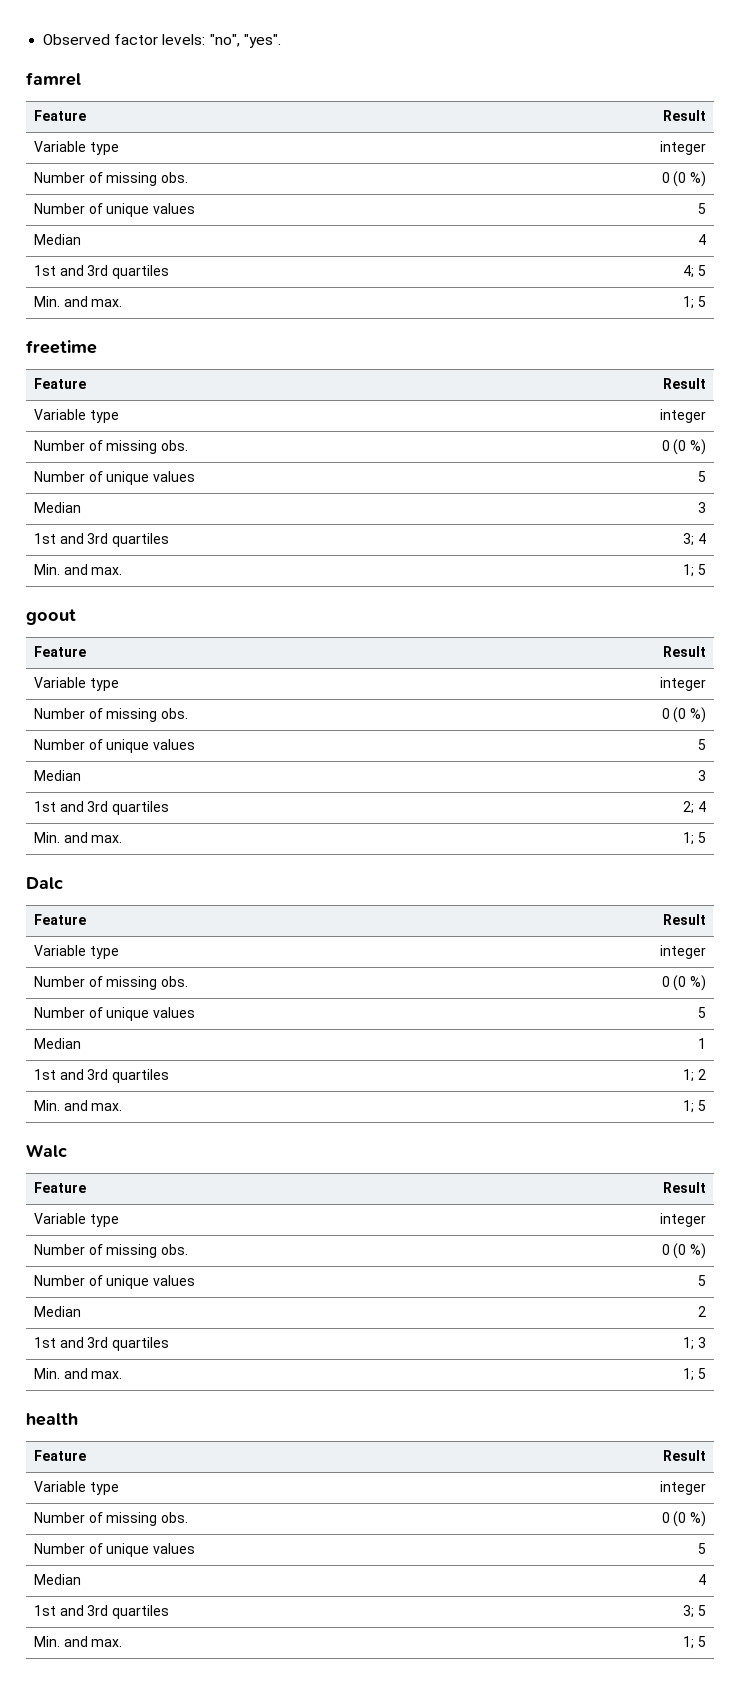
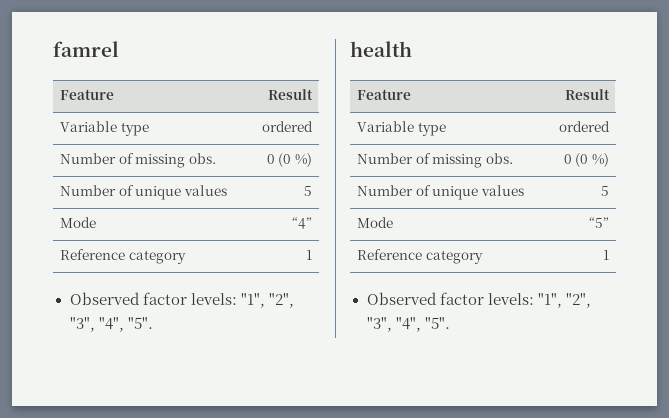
[43,34,281,48] Observed factor levels: "no", "yes". // -> (53, 49) none
[660,141,707,155] integer -> [261,121,313,132] ordered
[33,234,81,245] [698,234,707,245] [33,265,170,279] [683,265,707,278] [33,296,123,307] [683,296,707,309] [26,340,97,354] [33,378,86,389] [663,378,707,389] [33,409,119,423] [660,409,707,423] Median | 4 // 1st and 3rd quartiles | 4; 5 // Min. and max. | 1; 5 // freetime // Feature | Result // Variable type | integer -> [60,217,97,228] [291,217,312,229] [60,249,186,264] [305,250,312,260] [69,292,294,308] [69,317,153,332] [350,41,412,57] [357,89,412,100] [564,89,610,100] [357,121,446,136] [558,121,610,132] Mode | “4” // Reference category | 1 // Observed factor levels: "1", "2", "3", "4", "5". // health // Feature | Result // Variable type | ordered
[33,502,81,513] [698,502,707,513] [33,533,170,547] [683,533,707,546] [33,564,123,575] [683,564,707,577] [26,609,76,625] [33,646,86,657] [663,646,707,657] [33,677,119,691] [660,677,707,691] [33,708,189,722] [661,707,707,723] [33,739,196,753] [698,739,707,750] [33,770,81,781] [698,770,707,781] [33,801,170,815] [683,801,707,814] [33,832,123,843] [683,832,707,845] [26,877,64,889] [33,914,86,925] [663,914,707,925] [33,945,119,959] [660,945,707,959] [33,976,189,990] [661,975,707,991] [33,1007,196,1021] [698,1007,707,1018] [33,1038,81,1049] [698,1038,707,1049] [33,1069,170,1083] [683,1069,707,1082] [33,1100,123,1111] [683,1100,707,1113] [26,1144,68,1157] [33,1182,86,1193] [663,1182,707,1193] [33,1213,119,1227] [660,1213,707,1227] [33,1244,189,1258] [661,1243,707,1259] [33,1275,196,1289] [698,1275,707,1286] [33,1306,81,1317] [698,1306,707,1317] [33,1337,170,1351] [683,1337,707,1350] [33,1368,123,1379] [683,1368,707,1381] [26,1413,78,1426] [33,1450,86,1461] [663,1450,707,1461] [33,1481,119,1495] [660,1481,707,1495] [33,1512,189,1526] [661,1511,707,1527] [33,1543,196,1557] [698,1543,707,1554] [33,1574,81,1585] [698,1574,707,1585] [33,1605,170,1619] [683,1605,707,1618] [33,1636,123,1647] [683,1636,707,1649] Median | 3 // 1st and 3rd quartiles | 3; 4 // Min. and max. | 1; 5 // goout // Feature | Result // Variable type | integer // Number of missing obs. | 0 (0 %) // Number of unique values | 5 // Median | 3 // 1st and 3rd quartiles | 2; 4 // Min. and max. | 1; 5 // Dalc // Feature | Result // Variable type | integer // Number of missing obs. | 0 (0 %) // Number of unique values | 5 // Median | 1 // 1st and 3rd quartiles | 1; 2 // Min. and max. | 1; 5 // Walc // Feature | Result // Variable type | integer // Number of missing obs. | 0 (0 %) // Number of unique values | 5 // Median | 2 // 1st and 3rd quartiles | 1; 3 // Min. and max. | 1; 5 // health // Feature | Result // Variable type | integer // Number of missing obs. | 0 (0 %) // Number of unique values | 5 // Median | 4 // 1st and 3rd quartiles | 3; 5 // Min. and max. | 1; 5 -> [357,217,394,228] [588,217,609,228] [357,249,483,264] [602,250,609,260] [366,292,591,308] [366,317,450,332] Mode | “5” // Reference category | 1 // Observed factor levels: "1", "2", "3", "4", "5".

